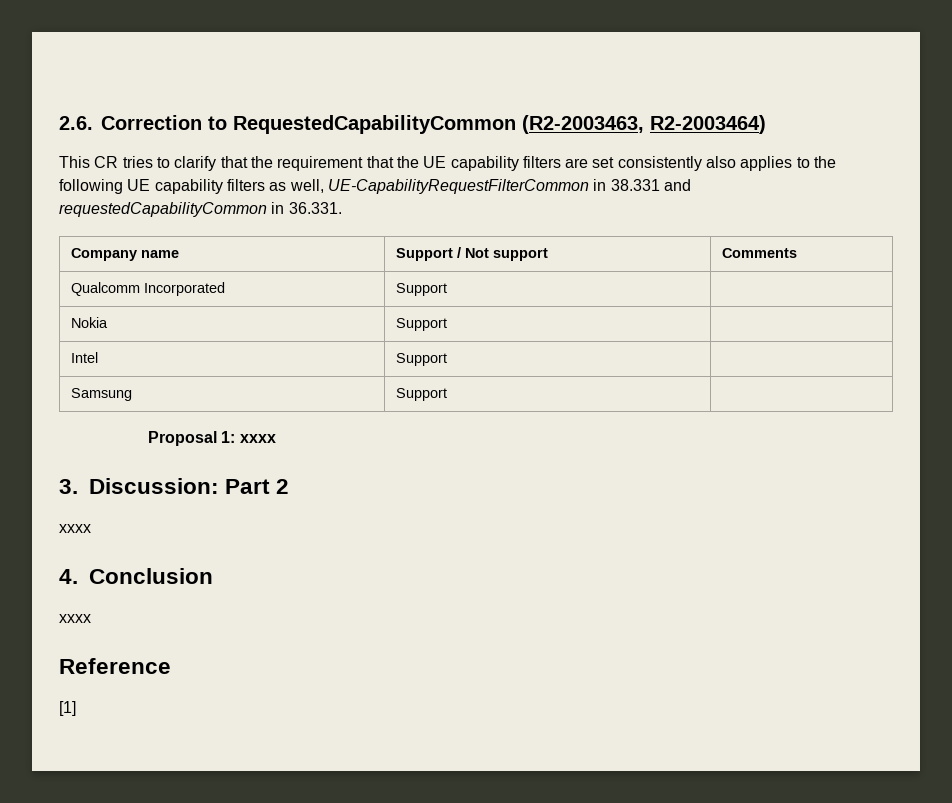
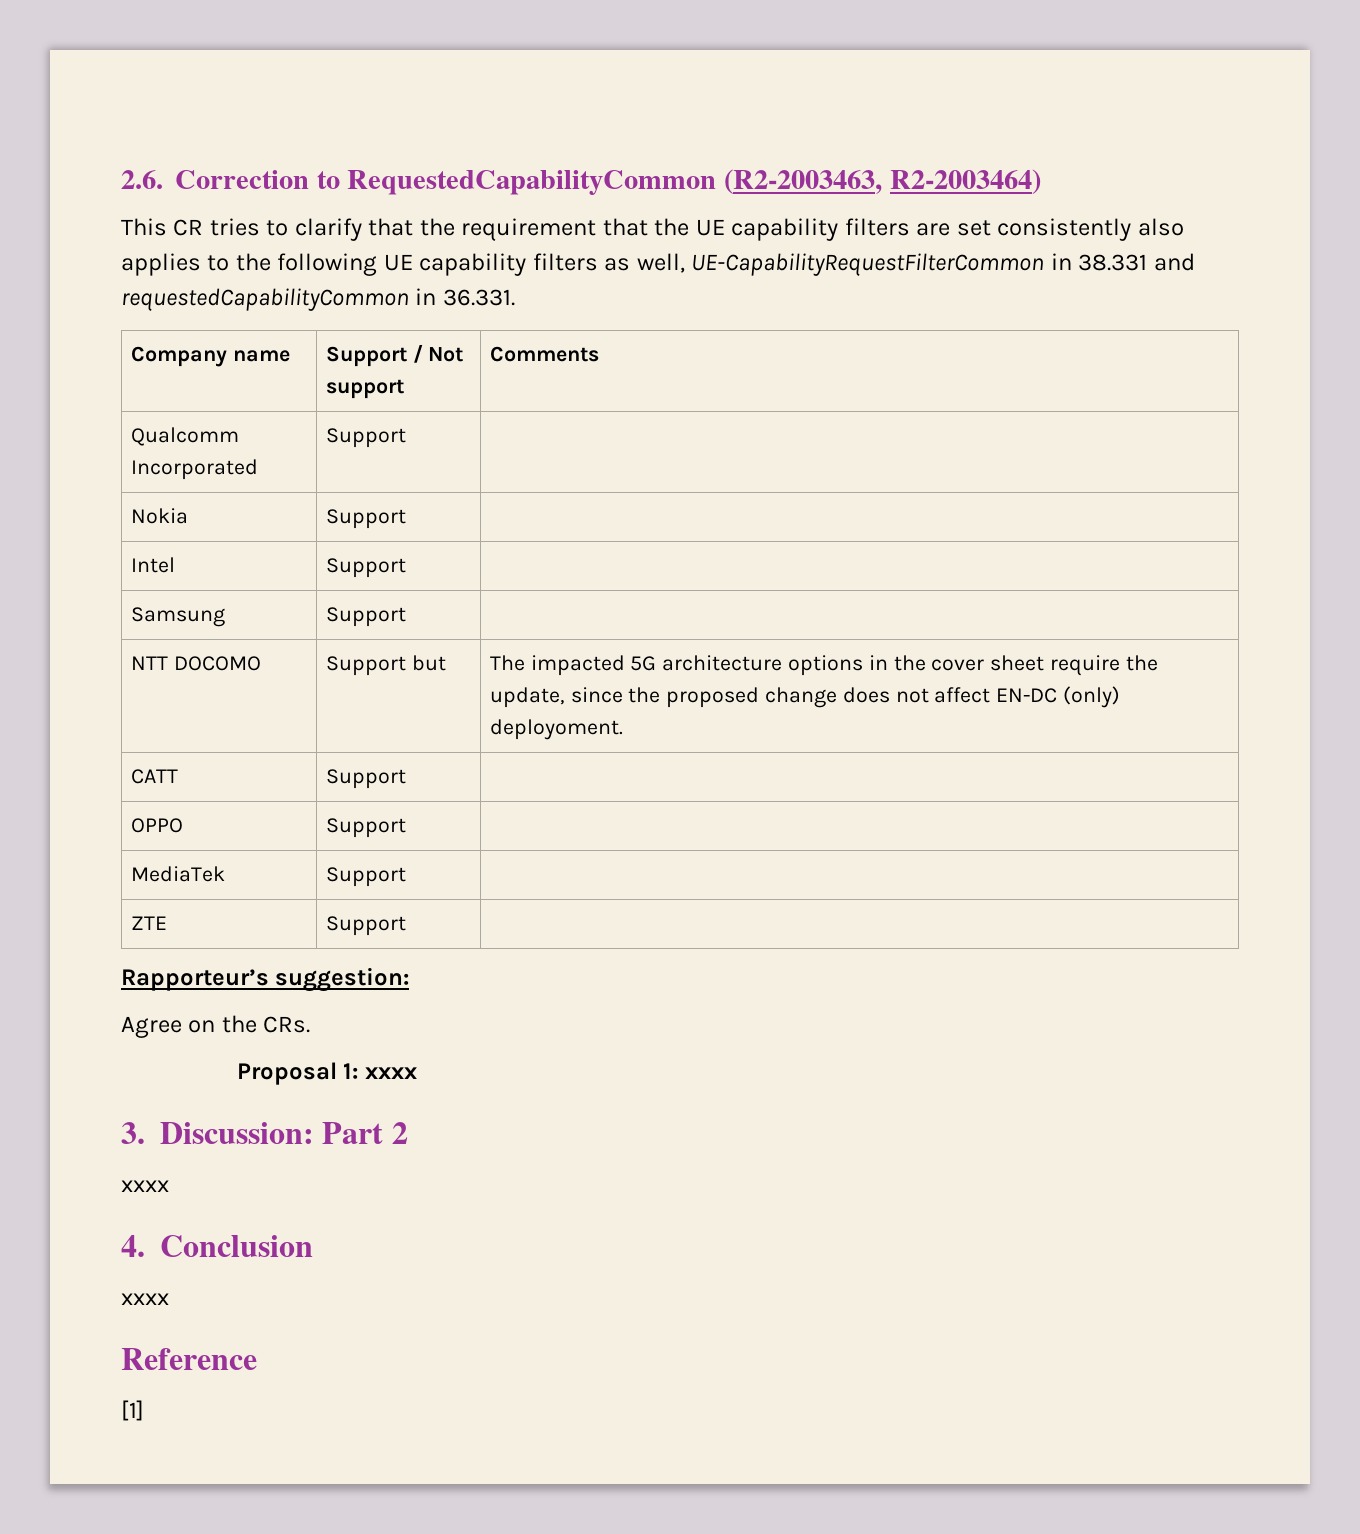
(448, 394) none -> [130,656,261,671] [325,655,446,676] [489,655,1158,676] [489,686,1120,708] [489,719,623,740] [130,769,178,784] [325,769,406,789] [130,818,183,833] [325,818,406,838] [130,866,225,882] [325,867,406,887] [130,916,167,930] [325,916,406,936] [121,967,410,992] [121,1015,311,1038] // NTT DOCOMO | Support but | The impacted 5G architecture options in the cover sheet require the update, since the proposed change does not affect EN-DC (only) deployoment. // CATT | Support | // OPPO | Support | // MediaTek | Support | // ZTE | Support | // Rapporteur’s suggestion: // Agree on the CRs.

